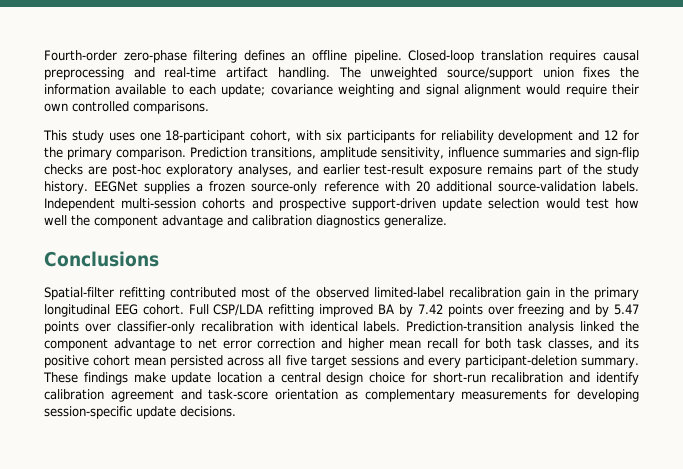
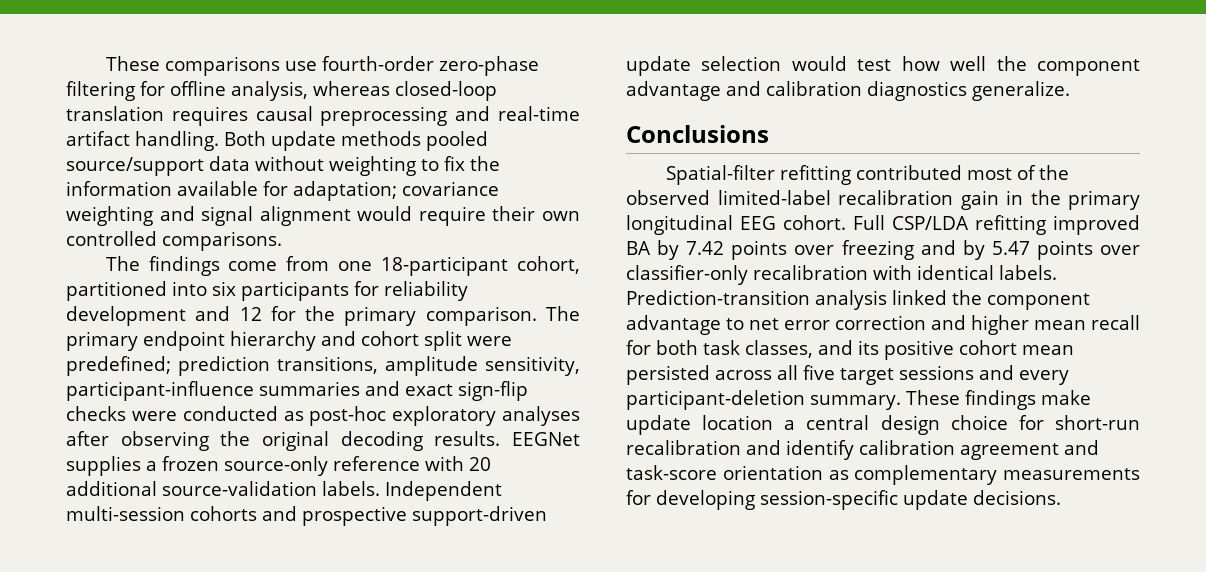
[44,50,475,63] Fourth-order zero-phase filtering defines an offline pipeline. Closed-loop -> [105,56,539,76] [66,81,497,101] These comparisons use fourth-order zero-phase filtering for offline analysis, whereas closed-loop
[338,67,639,80] [44,84,266,97] The unweighted source/support union fixes the information available to each update; -> [224,131,488,151] [66,156,500,176] [66,181,397,201] Both update methods pooled source/support data without weighting to fix the information available for adaptation;
[43,130,135,143] This study uses -> [105,256,330,276] The findings come from
[296,130,322,140] with -> [66,281,207,301] partitioned into
[190,147,247,158] Prediction -> [546,306,580,321] [66,331,512,351] [66,356,271,376] The primary endpoint hierarchy and cohort split were predefined; prediction
[448,147,499,158] influence -> [66,381,254,401] participant-influence
(591, 152) none -> [405,384,453,396] exact
[87,164,639,177] [44,181,88,194] are post-hoc exploratory analyses, and earlier test-result exposure remains part of the study history. -> [131,406,580,426] [66,431,501,451] were conducted as post-hoc exploratory analyses after observing the original decoding results.

